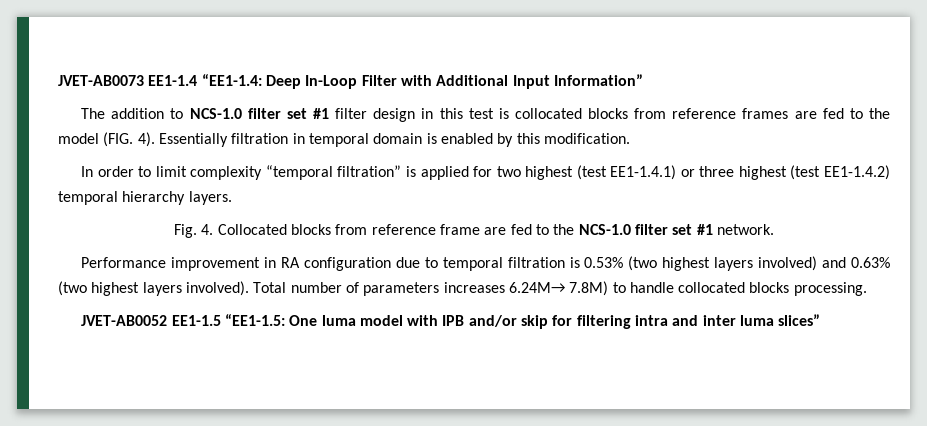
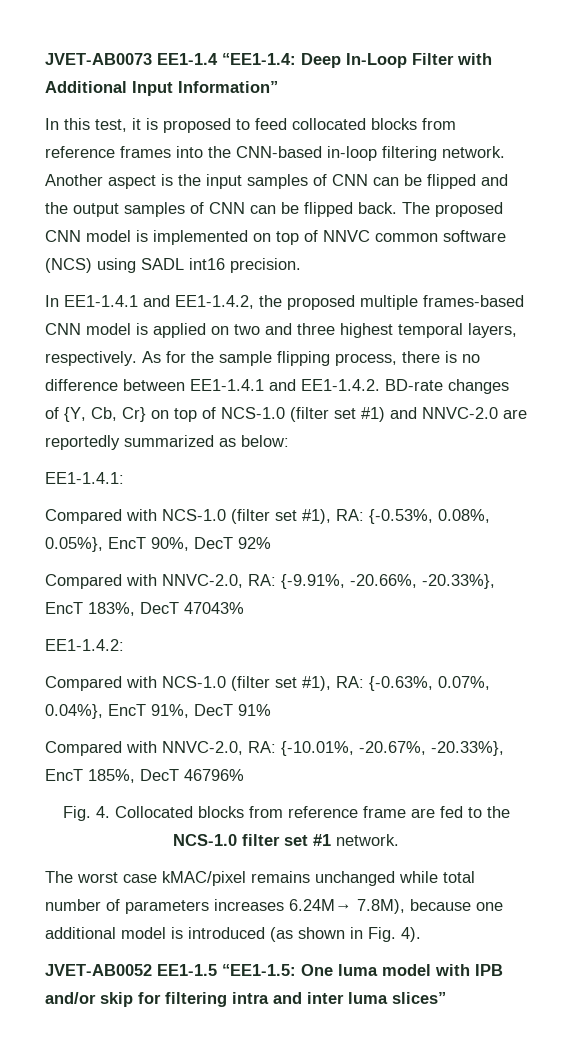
[81,108,509,122] The addition to NCS-1.0 filter set #1 filter design in this test is -> [45,118,287,133] In this test, it is proposed to feed
[794,108,891,119] [58,132,630,147] [81,165,891,180] [58,191,232,205] are fed to the model (FIG. 4). Essentially filtration in temporal domain is enabled by this modification. // In order to limit complexity “temporal filtration” is applied for two highest (test EE1-1.4.1) or three highest (test EE1-1.4.2) temporal hierarchy layers. -> [176,146,505,161] [45,174,508,189] [45,202,503,217] [45,230,506,245] [45,258,301,273] [45,295,524,310] [45,323,517,338] [45,351,480,366] [45,379,509,394] [45,407,527,422] [45,435,289,450] [45,472,124,484] [45,509,490,524] [45,537,271,552] [45,574,495,589] [45,602,244,616] [45,639,124,651] [45,676,490,691] [45,704,271,719] [45,741,504,756] [45,769,244,783] into the CNN-based in-loop filtering network. Another aspect is the input samples of CNN can be flipped and the output samples of CNN can be flipped back. The proposed CNN model is implemented on top of NNVC common software (NCS) using SADL int16 precision. // In EE1-1.4.1 and EE1-1.4.2, the proposed multiple frames-based CNN model is applied on two and three highest temporal layers, respectively. As for the sample flipping process, there is no difference between EE1-1.4.1 and EE1-1.4.2. BD-rate changes of {Y, Cb, Cr} on top of NCS-1.0 (filter set #1) and NNVC-2.0 are reportedly summarized as below: // EE1-1.4.1: // Compared with NCS-1.0 (filter set #1), RA: {-0.53%, 0.08%, 0.05%}, EncT 90%, DecT 92% // Compared with NNVC-2.0, RA: {-9.91%, -20.66%, -20.33%}, EncT 183%, DecT 47043% // EE1-1.4.2: // Compared with NCS-1.0 (filter set #1), RA: {-0.63%, 0.07%, 0.04%}, EncT 91%, DecT 91% // Compared with NNVC-2.0, RA: {-10.01%, -20.67%, -20.33%}, EncT 185%, DecT 46796%
[81,256,891,271] [58,281,287,296] Performance improvement in RA configuration due to temporal filtration is 0.53% (two highest layers involved) and 0.63% (two highest layers involved). Total -> [45,871,475,886] The worst case kMAC/pixel remains unchanged while total
[569,281,867,296] 7.8M) to handle collocated blocks processing. -> [357,899,503,914] [45,927,421,942] 7.8M), because one additional model is introduced (as shown in Fig. 4).

